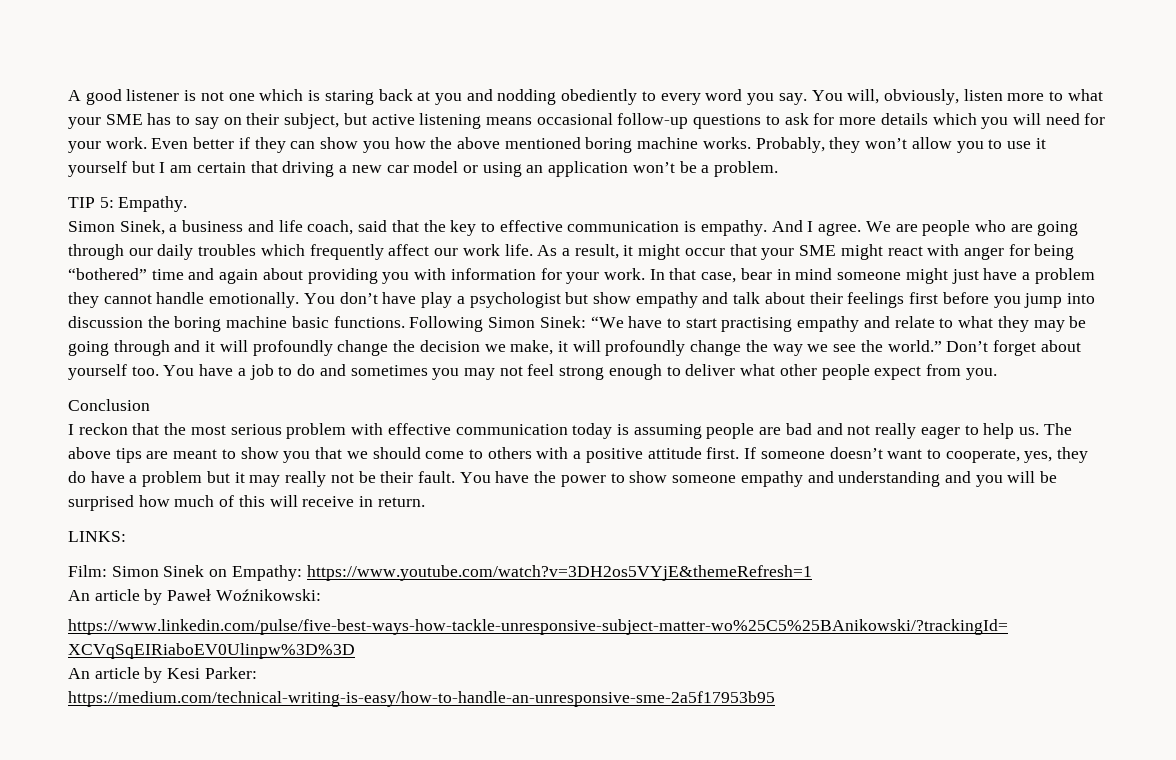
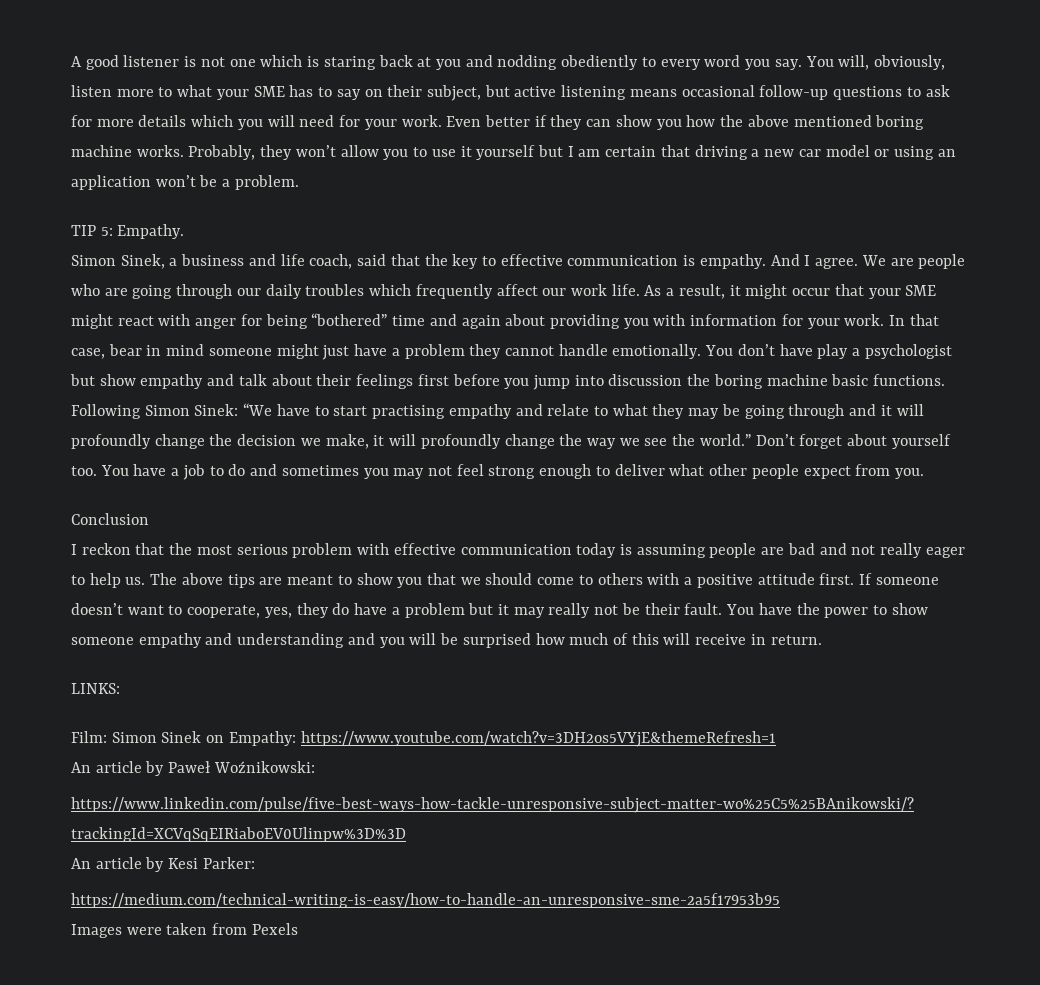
(775, 699) none -> [71,923,298,938] // Images were taken from Pexels

